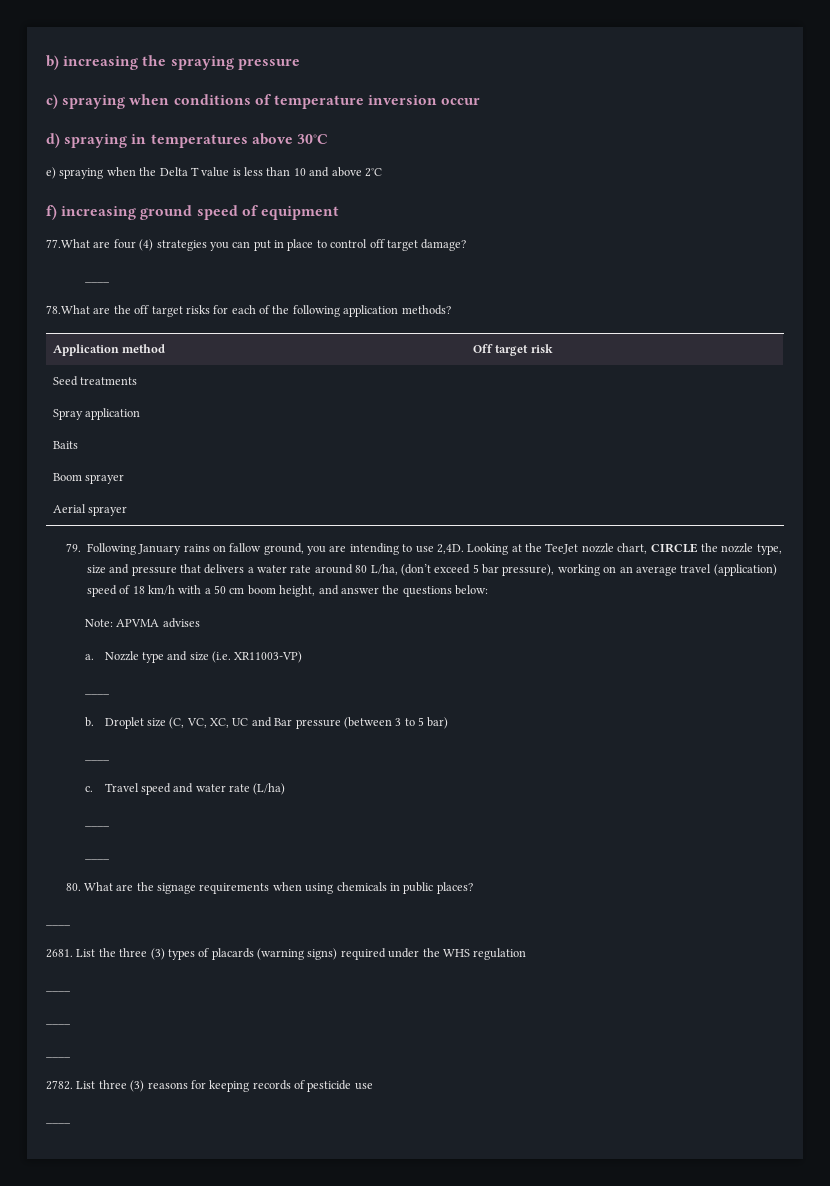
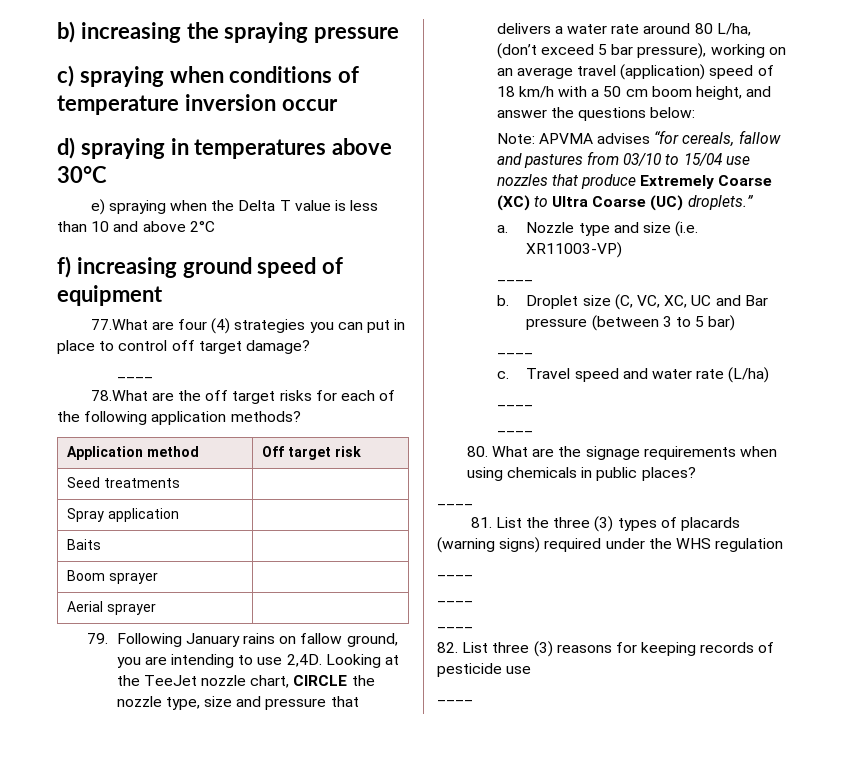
(200, 623) none -> [654,130,781,147] [496,151,750,168] [496,174,773,189] [496,195,753,211] “for cereals, fallow and pastures from 03/10 to 15/04 use nozzles that produce Extremely Coarse (XC) to Ultra Coarse (UC) droplets.”
[46,949,73,958] 2681. -> [470,517,492,528] 81.
[46,1080,73,1090] 2782. -> [437,642,458,653] 82.

